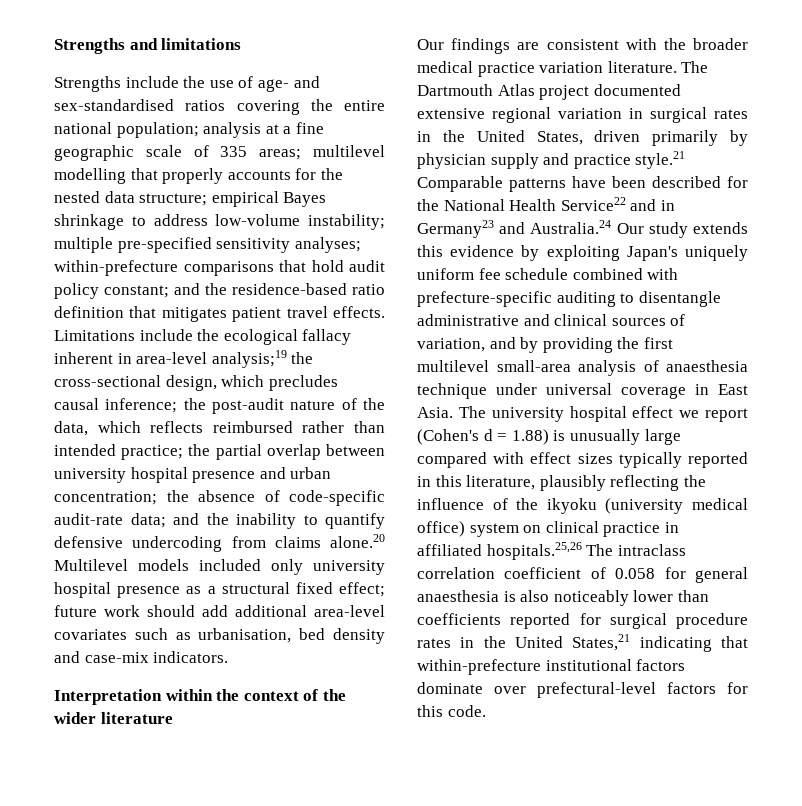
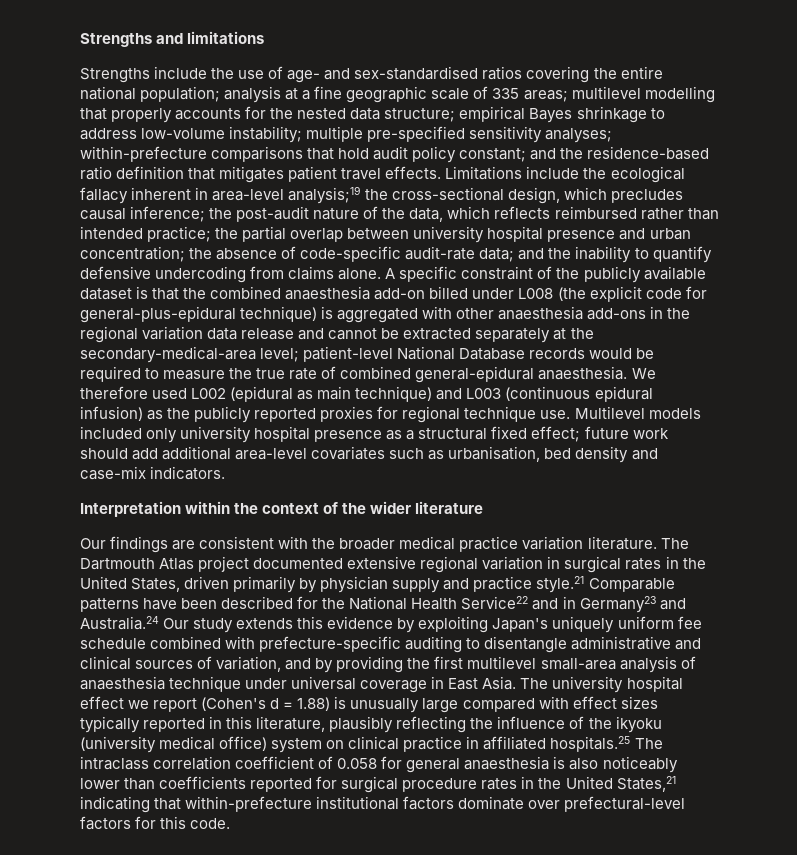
[330,534,385,548] alone.20 -> [338,266,706,283] [80,286,707,302] [80,306,691,323] [80,326,594,343] [80,346,655,363] [80,366,656,383] [80,386,653,402] [80,406,571,423] alone. A specific constraint of the publicly available dataset is that the combined anaesthesia add-on billed under L008 (the explicit code for general-plus-epidural technique) is aggregated with other anaesthesia add-ons in the regional variation data release and cannot be extracted separately at the secondary-medical-area level; patient-level National Database records would be required to measure the true rate of combined general-epidural anaesthesia. We therefore used L002 (epidural as main technique) and L003 (continuous epidural infusion) as the publicly reported proxies for regional technique use.
[486,542,582,560] hospitals.25,26 -> [550,736,631,752] hospitals.25

